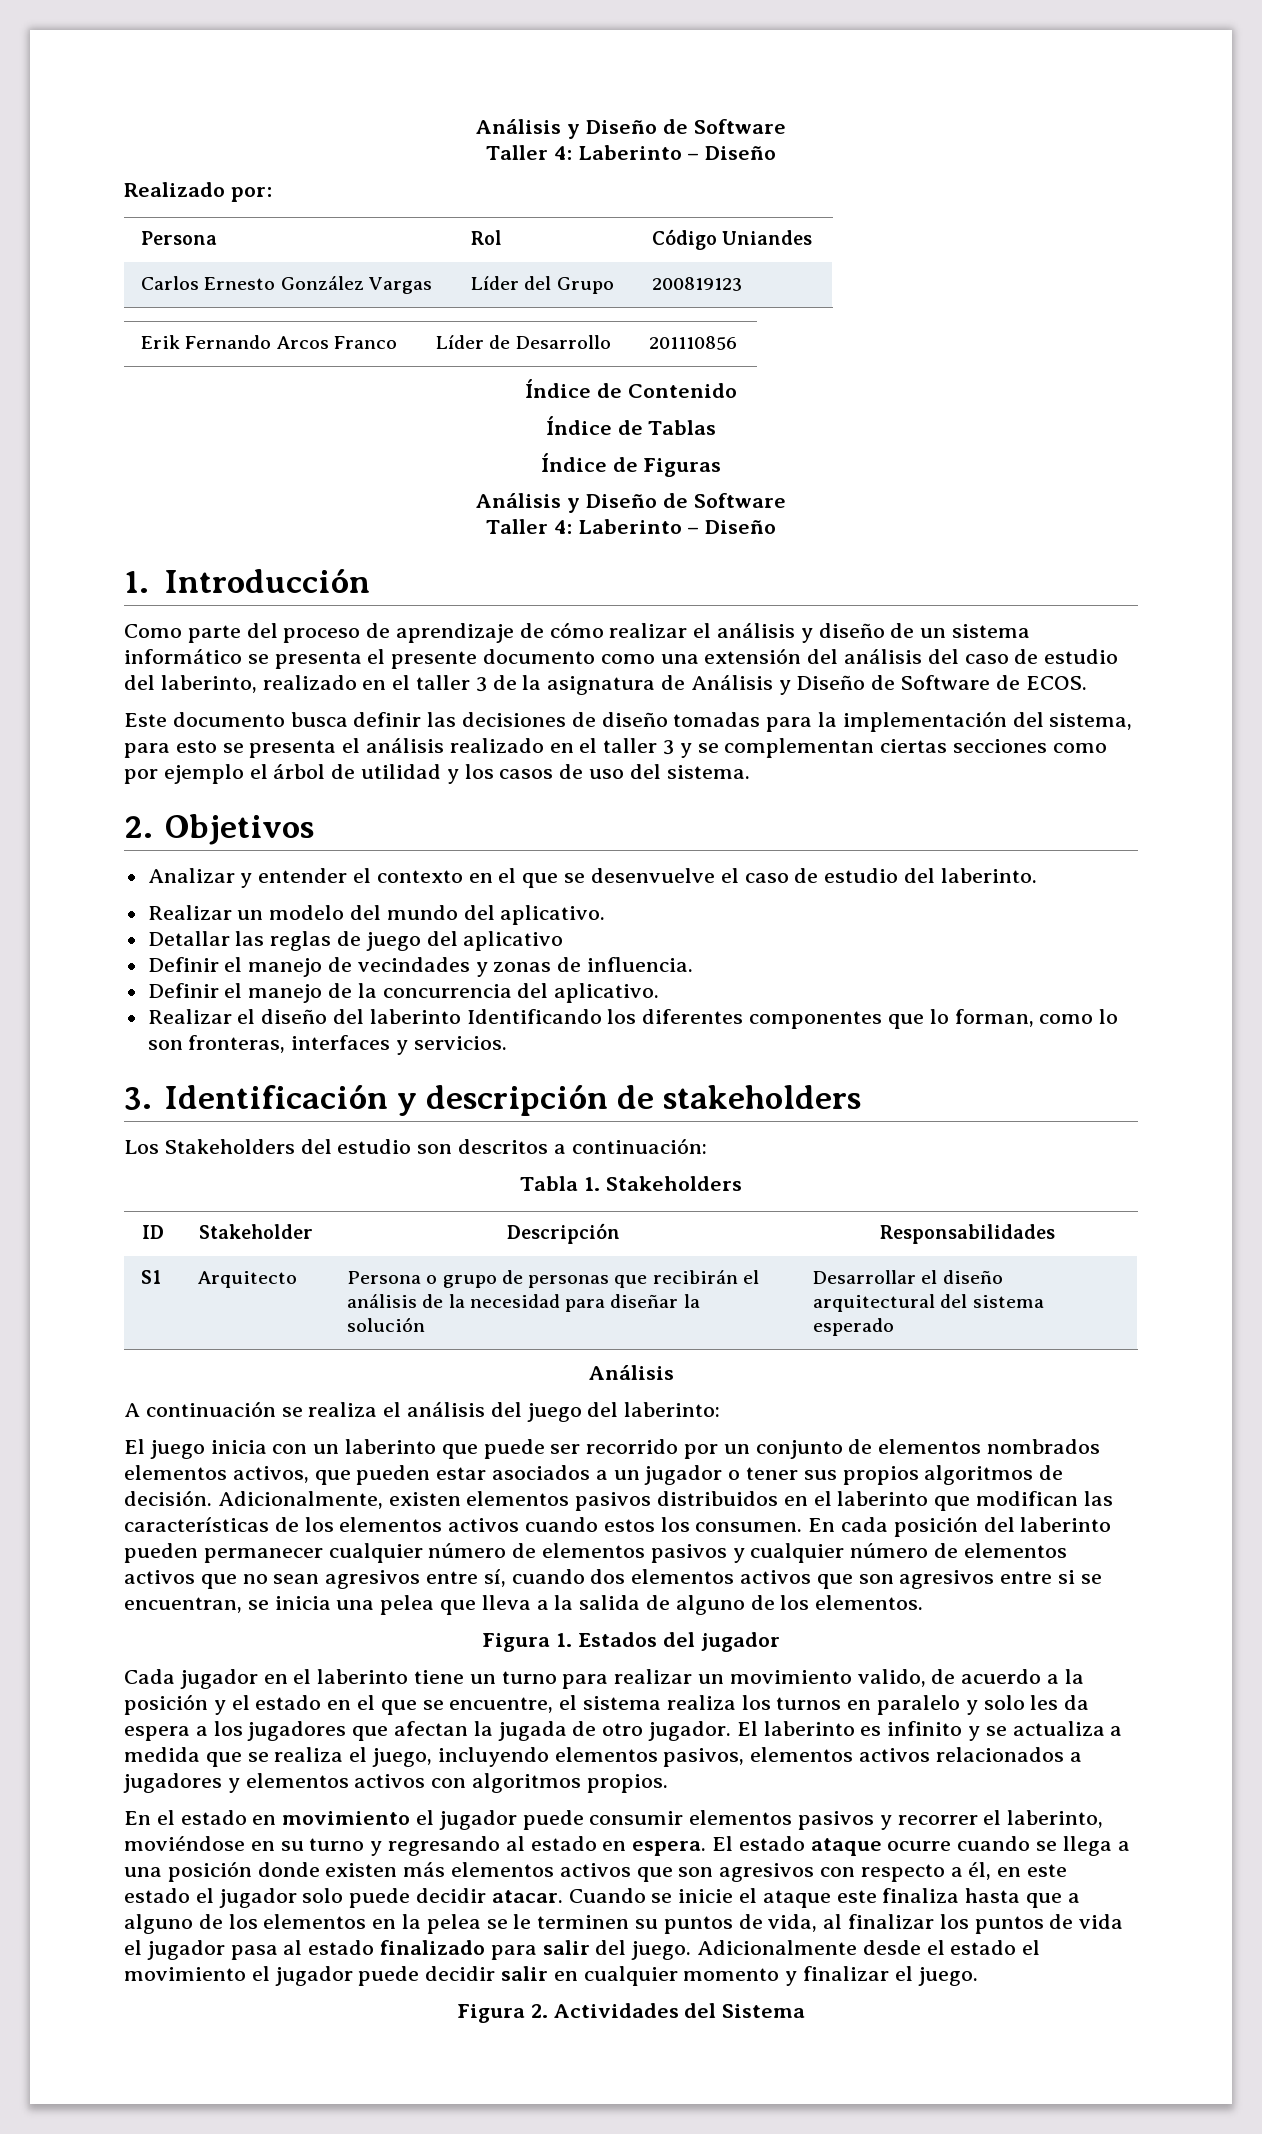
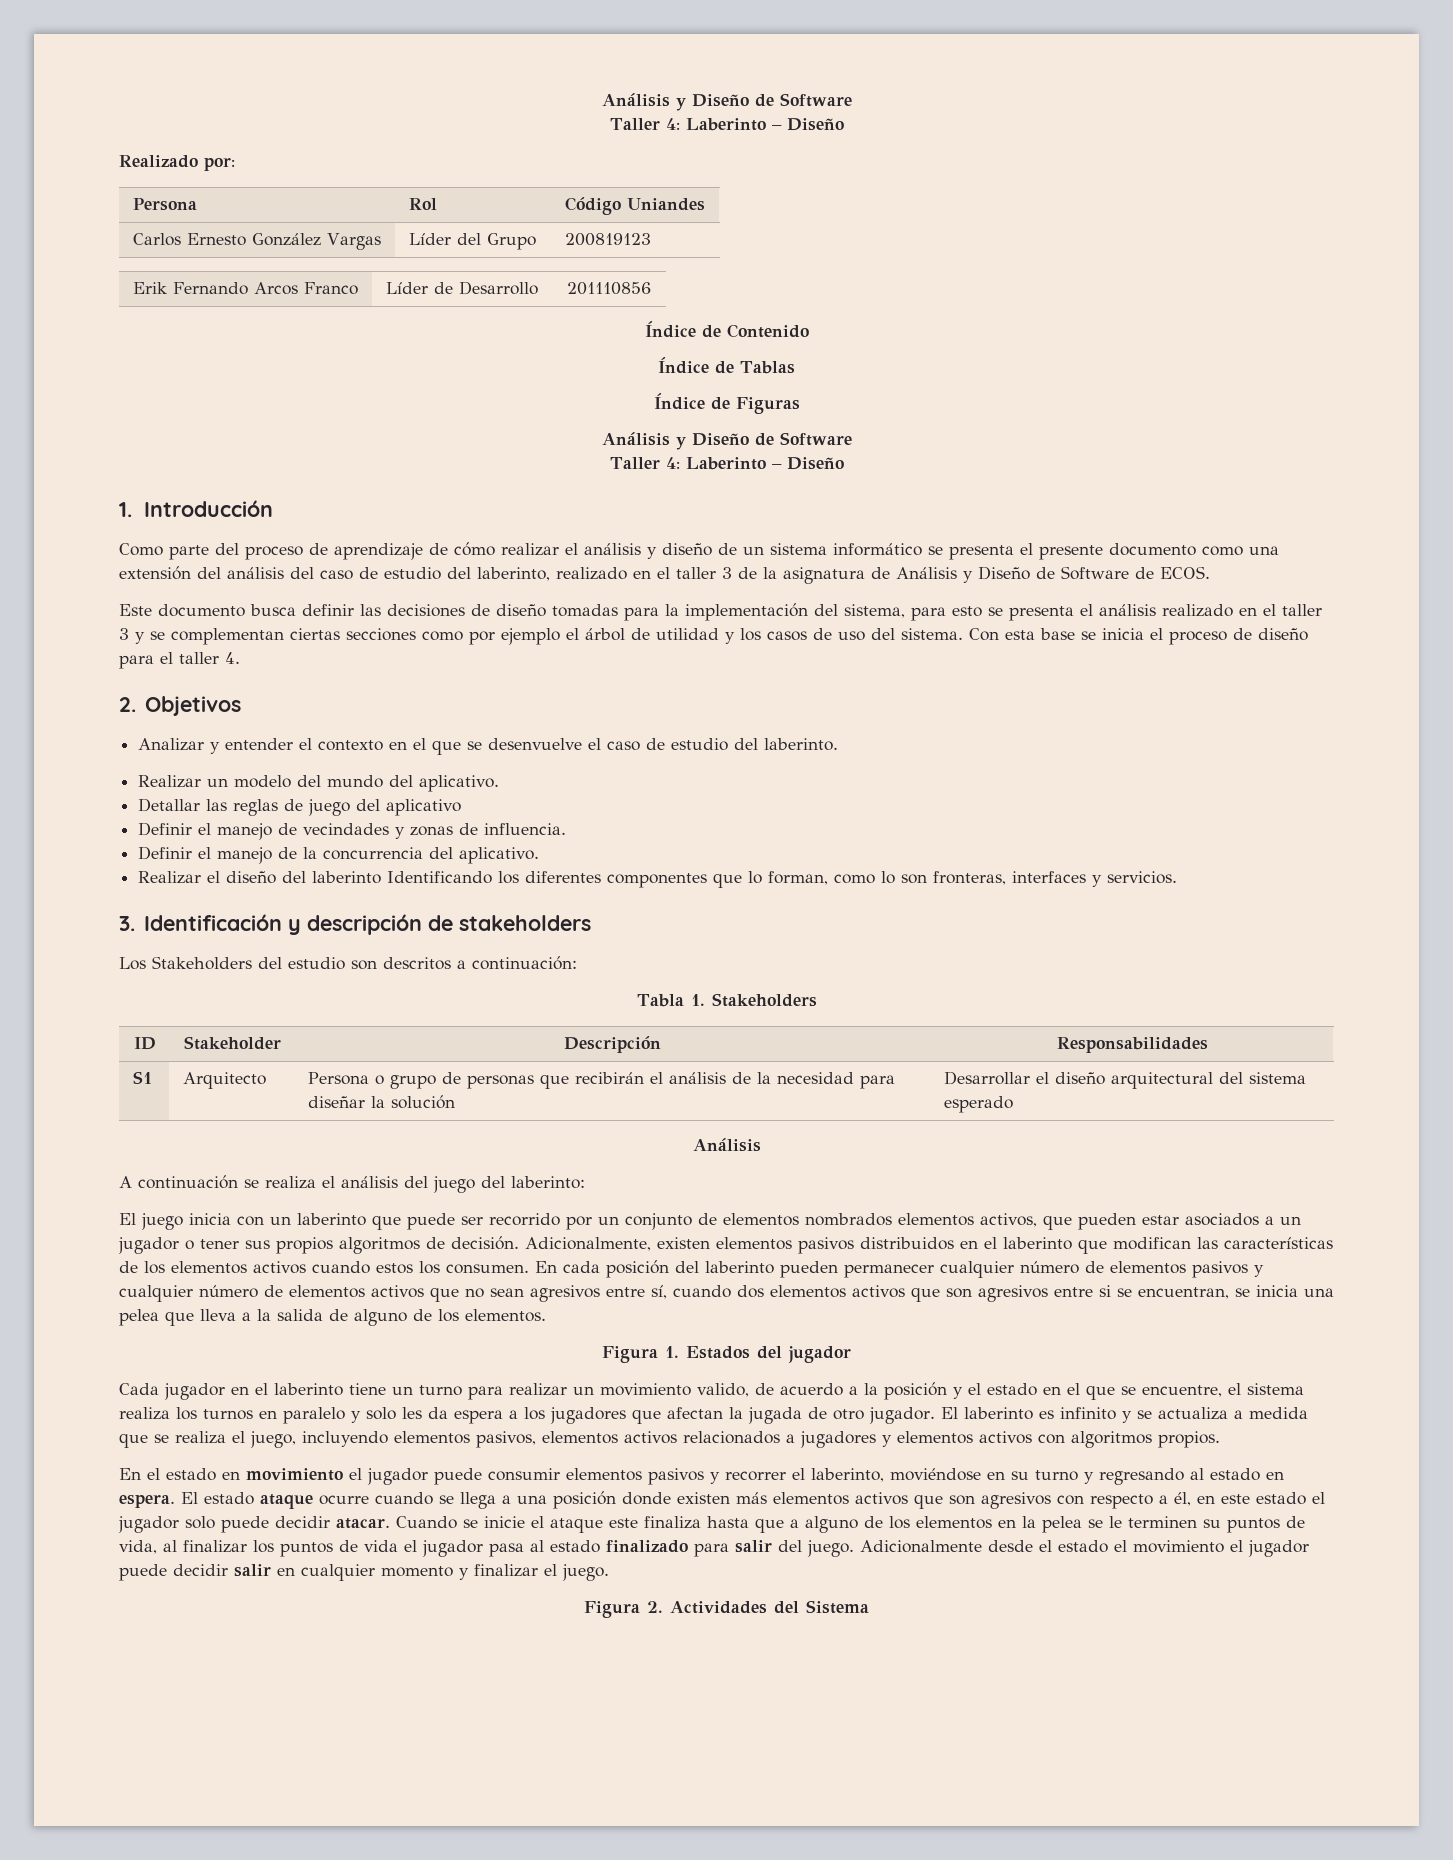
(750, 772) none -> [969,628,1308,645] [119,652,240,669] Con esta base se inicia el proceso de diseño para el taller 4.

